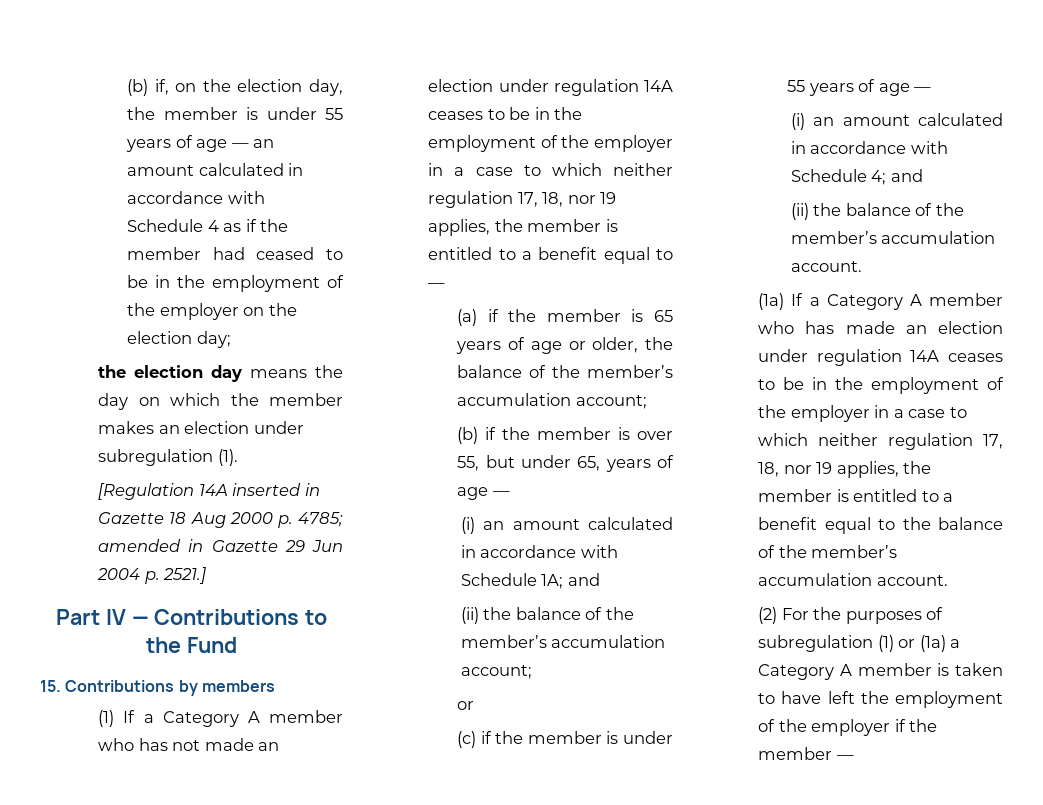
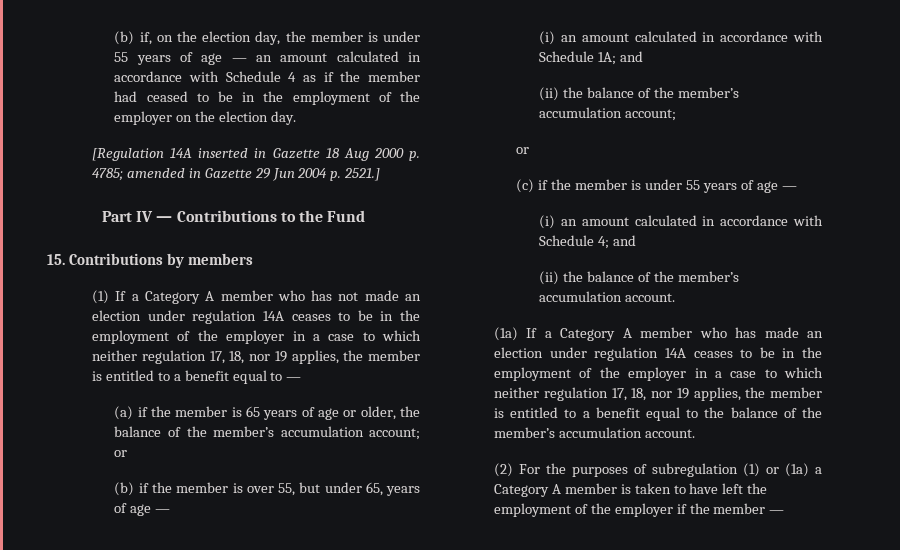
[196,331,231,348] [98,365,344,382] [98,393,343,410] [98,421,304,434] [98,449,238,466] day; // the election day means the day on which the member makes an election under subregulation (1). -> [271,111,297,125] day.
(647, 402) none -> [114,450,128,457] or

